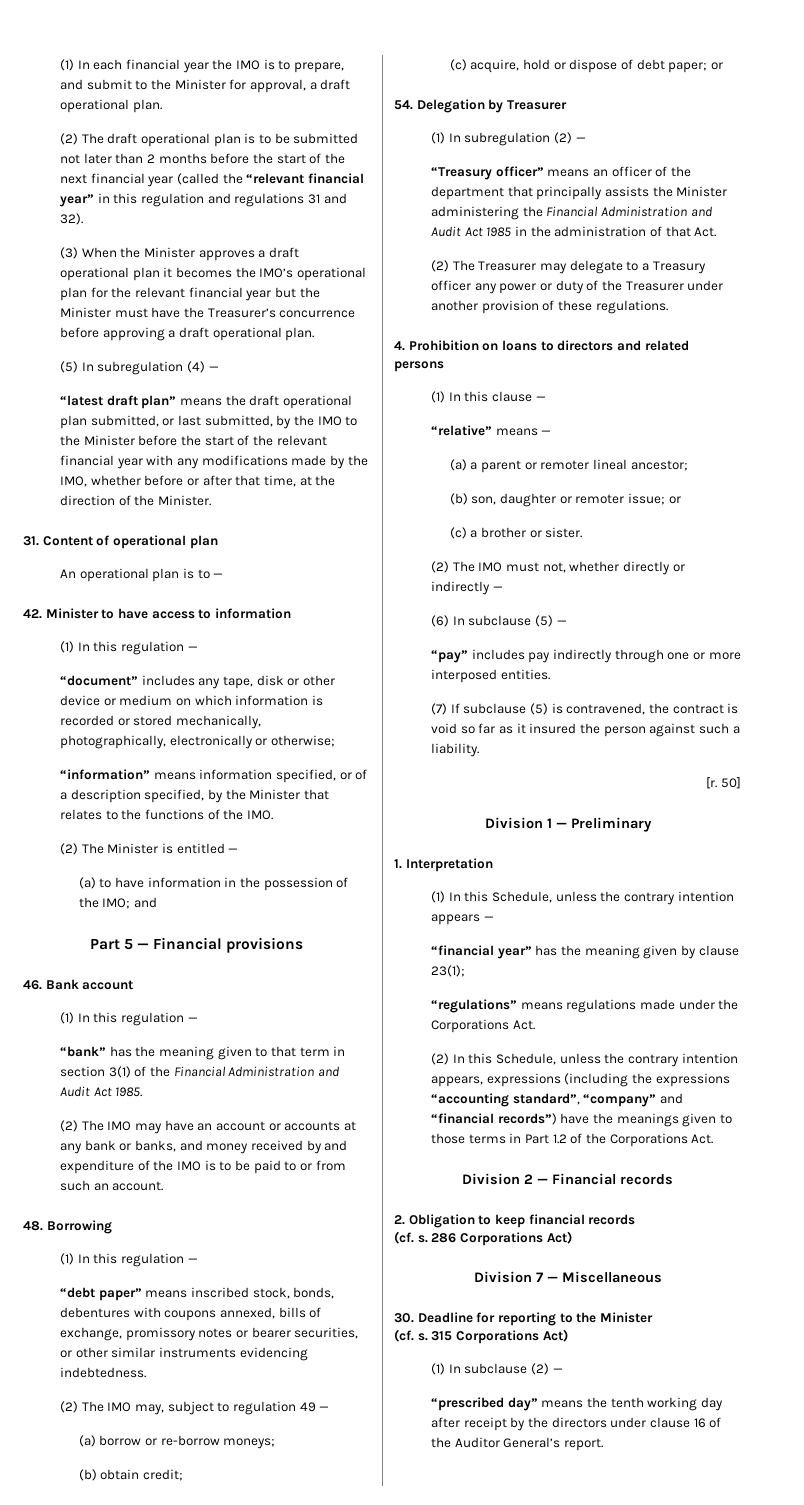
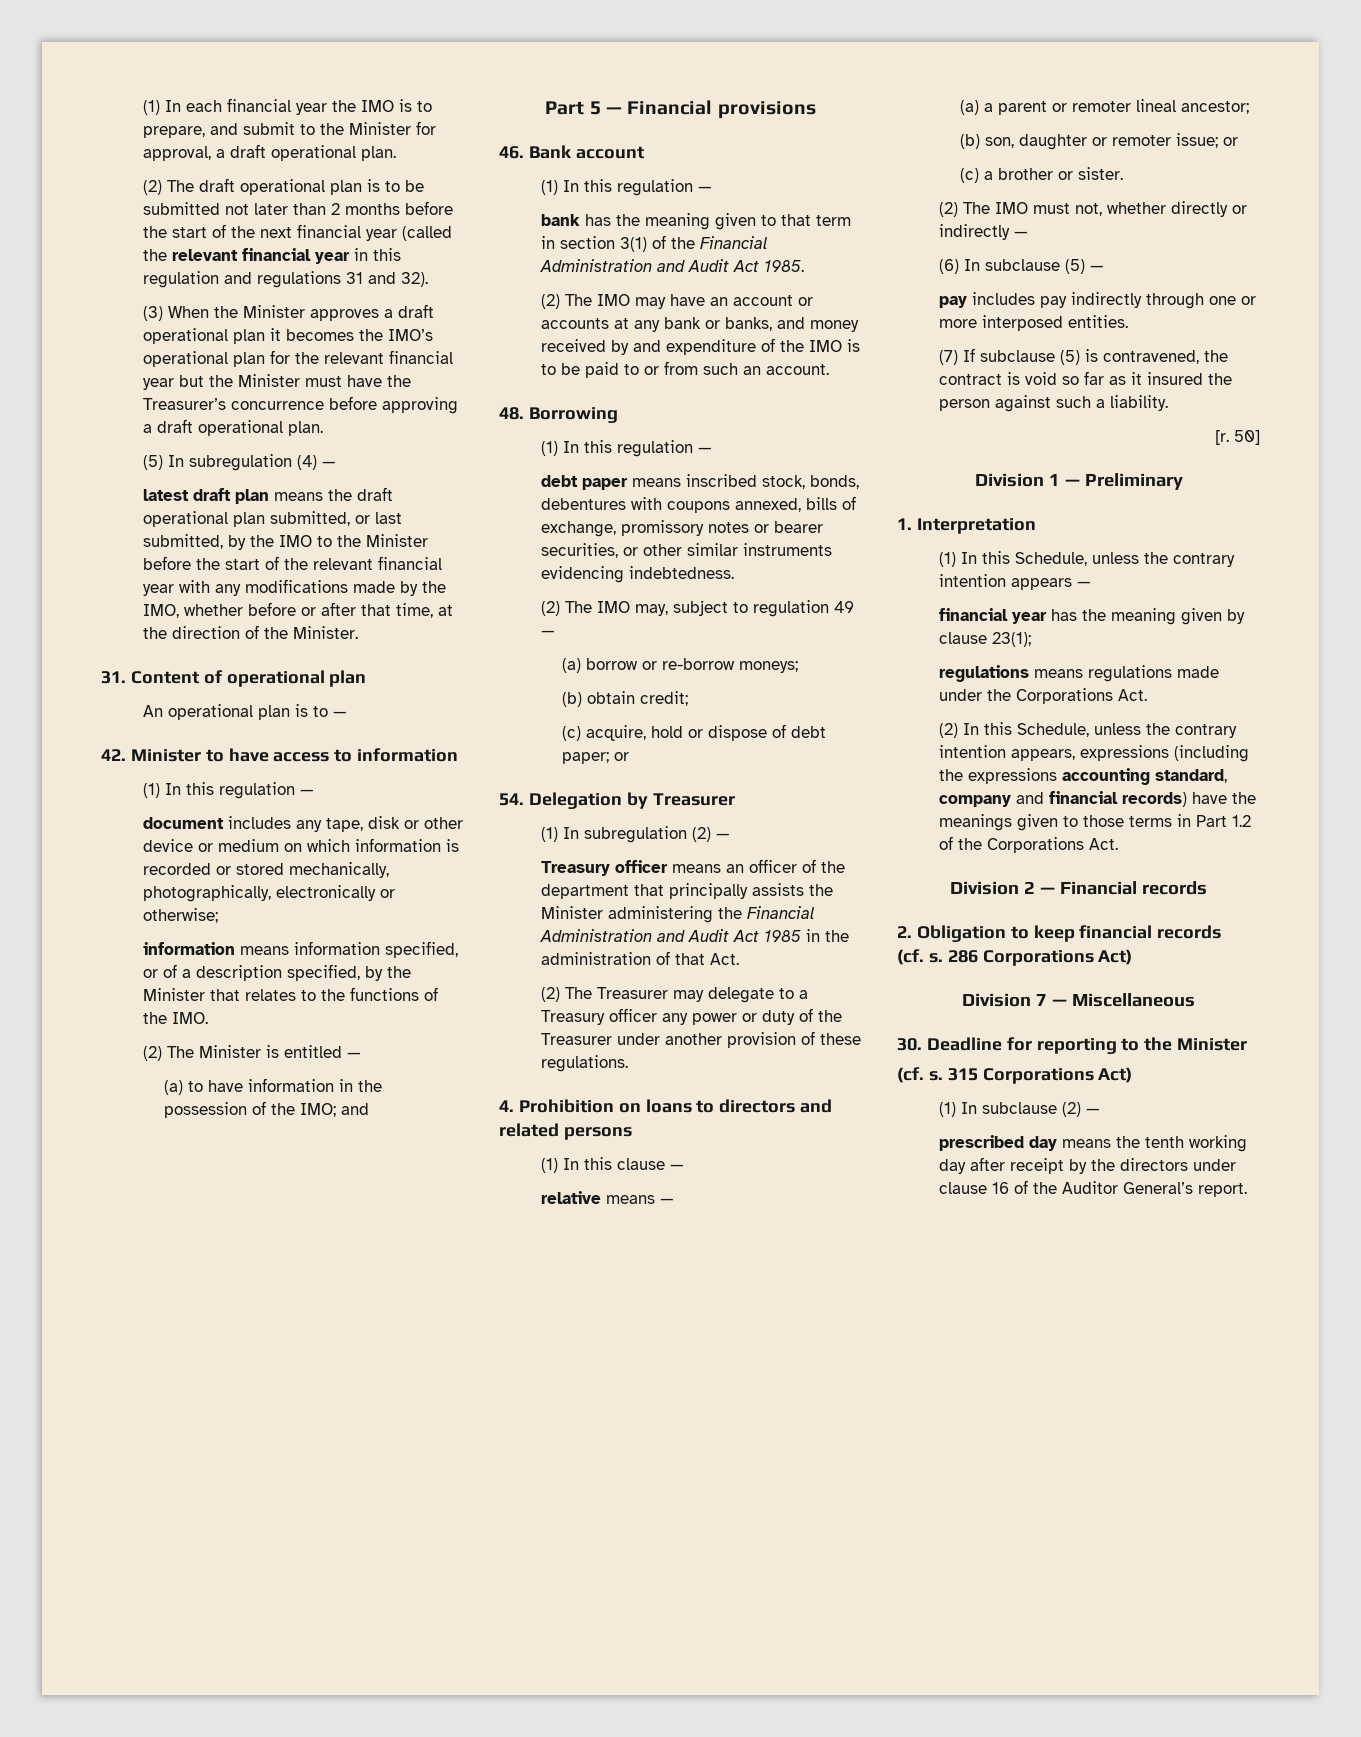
[246,173,365,184] [60,194,95,207] “relevant financial year” -> [172,248,351,264] relevant financial year
[60,395,177,409] “latest draft plan” -> [143,488,270,504] latest draft plan
[60,675,139,686] “document” -> [143,817,225,829] document
[60,769,151,780] “information” -> [143,942,236,955] information
[60,1046,107,1057] “bank” -> [541,214,581,226] bank
[60,1287,142,1301] “debt paper” -> [541,475,629,490] debt paper
[431,166,544,180] “Treasury officer” -> [541,860,669,876] Treasury officer
[431,425,493,436] “relative” -> [541,1191,602,1204] relative
[431,650,469,663] “pay” -> [939,296,968,308] pay
[431,945,532,959] “financial year” -> [939,608,1048,624] financial year
[431,999,518,1013] “regulations” -> [939,665,1030,682] regulations
[431,1093,684,1107] [431,1113,557,1125] “accounting standard”, “company” and “financial records”) -> [1062,768,1228,785] [939,791,1188,807] accounting standard, company and financial records)
[431,1397,538,1411] “prescribed day” -> [939,1135,1058,1151] prescribed day

